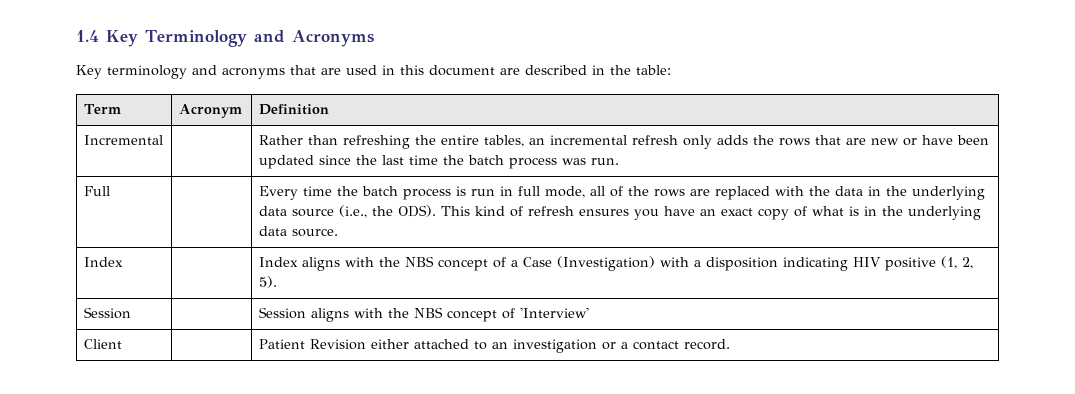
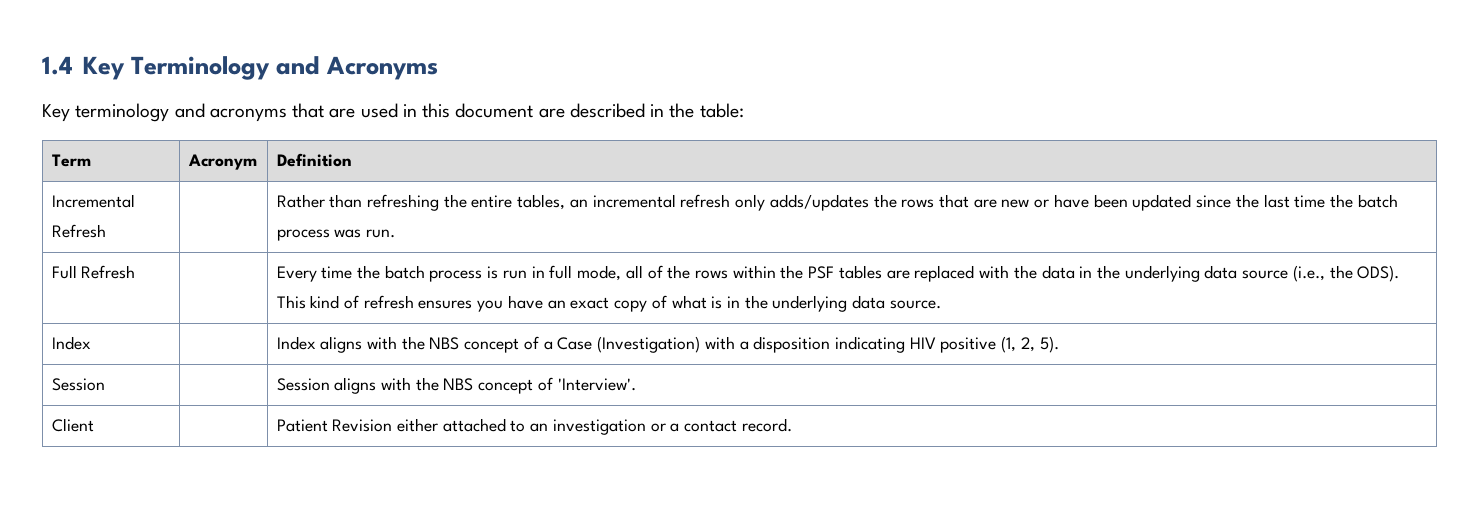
(163, 140) none -> [51,224,106,238] Refresh
[716,135,748,145] adds -> [769,194,869,211] adds/updates
(110, 191) none -> [81,265,136,279] Refresh
(685, 193) none -> [732,265,882,279] within the PSF tables
[519,307,589,318] 'Interview' -> [557,378,636,391] 'Interview'.

